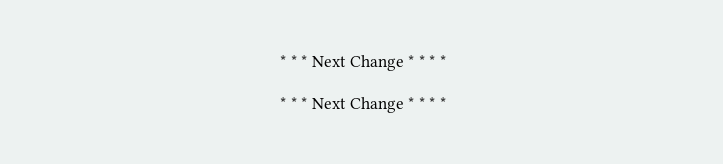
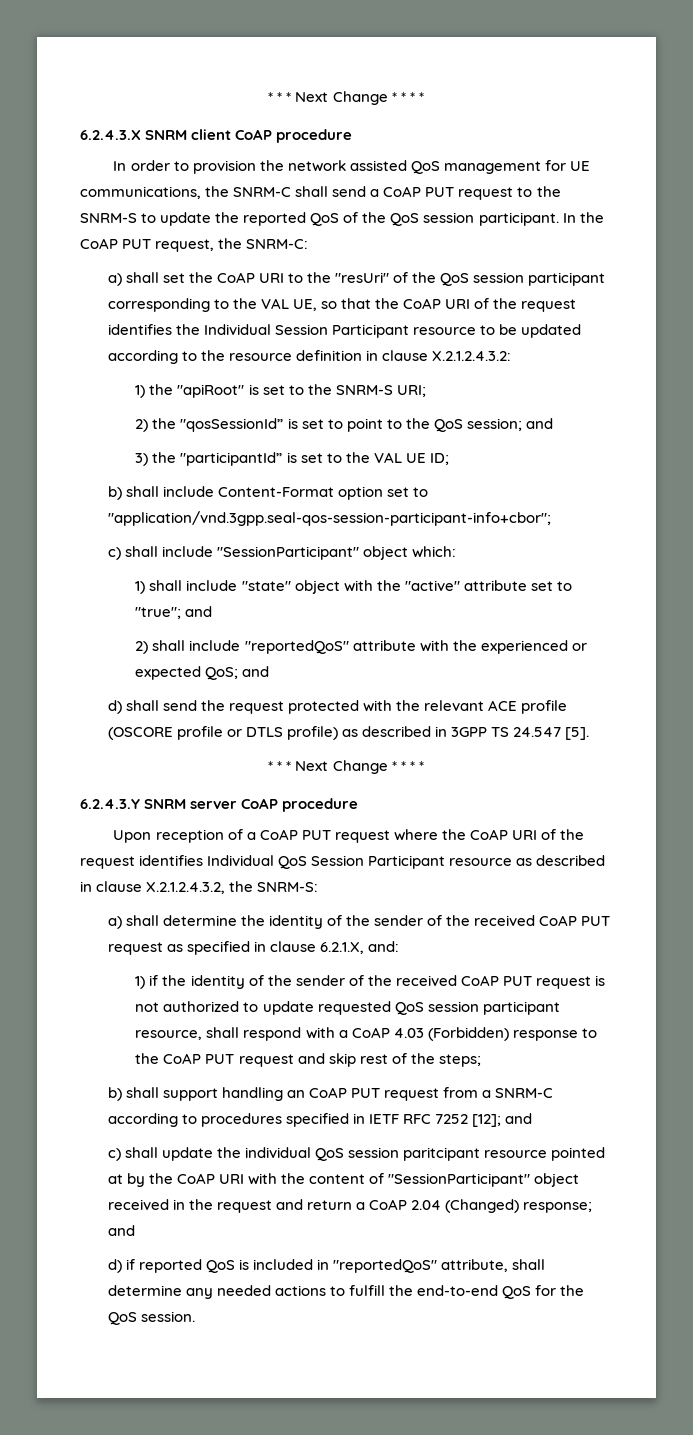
[280,55,446,71] [280,97,446,113] * * * Next Change * * * * // * * * Next Change * * * * -> [268,91,424,105] [80,129,353,143] [113,160,590,174] [80,186,561,200] [80,212,604,226] [80,238,309,252] [107,272,606,286] [107,298,577,312] [107,324,582,338] [107,350,512,364] [135,384,426,398] [135,418,553,432] [135,452,449,466] [107,486,428,500] [107,511,551,526] [107,546,456,560] [135,580,572,594] [135,606,213,619] [135,640,587,654] [135,666,270,680] [107,700,568,714] [107,726,590,740] [268,760,424,774] [80,798,359,812] [113,829,585,843] [80,855,606,869] [80,881,319,894] [107,915,611,929] [107,941,399,955] [135,975,606,989] [135,1001,560,1015] [135,1027,597,1041] [135,1053,481,1067] [107,1087,554,1101] [107,1113,533,1127] [107,1147,606,1161] [107,1173,580,1187] [107,1199,593,1213] [107,1225,135,1236] [107,1259,546,1273] [107,1285,585,1299] [107,1311,195,1325] * * * Next Change * * * * // 6.2.4.3.X SNRM client CoAP procedure // In order to provision the network assisted QoS management for UE communications, the SNRM-C shall send a CoAP PUT request to the SNRM-S to update the reported QoS of the QoS session participant. In the CoAP PUT request, the SNRM-C: // a) shall set the CoAP URI to the "resUri" of the QoS session participant corresponding to the VAL UE, so that the CoAP URI of the request identifies the Individual Session Participant resource to be updated according to the resource definition in clause X.2.1.2.4.3.2: // 1) the "apiRoot" is set to the SNRM-S URI; // 2) the "qosSessionId” is set to point to the QoS session; and // 3) the "participantId” is set to the VAL UE ID; // b) shall include Content-Format option set to "application/vnd.3gpp.seal-qos-session-participant-info+cbor"; // c) shall include "SessionParticipant" object which: // 1) shall include "state" object with the "active" attribute set to "true"; and // 2) shall include "reportedQoS" attribute with the experienced or expected QoS; and // d) shall send the request protected with the relevant ACE profile (OSCORE profile or DTLS profile) as described in 3GPP TS 24.547 [5]. // * * * Next Change * * * * // 6.2.4.3.Y SNRM server CoAP procedure // Upon reception of a CoAP PUT request where the CoAP URI of the request identifies Individual QoS Session Participant resource as described in clause X.2.1.2.4.3.2, the SNRM-S: // a) shall determine the identity of the sender of the received CoAP PUT request as specified in clause 6.2.1.X, and: // 1) if the identity of the sender of the received CoAP PUT request is not authorized to update requested QoS session participant resource, shall respond with a CoAP 4.03 (Forbidden) response to the CoAP PUT request and skip rest of the steps; // b) shall support handling an CoAP PUT request from a SNRM-C according to procedures specified in IETF RFC 7252 [12]; and // c) shall update the individual QoS session paritcipant resource pointed at by the CoAP URI with the content of "SessionParticipant" object received in the request and return a CoAP 2.04 (Changed) response; and // d) if reported QoS is included in "reportedQoS" attribute, shall determine any needed actions to fulfill the end-to-end QoS for the QoS session.

